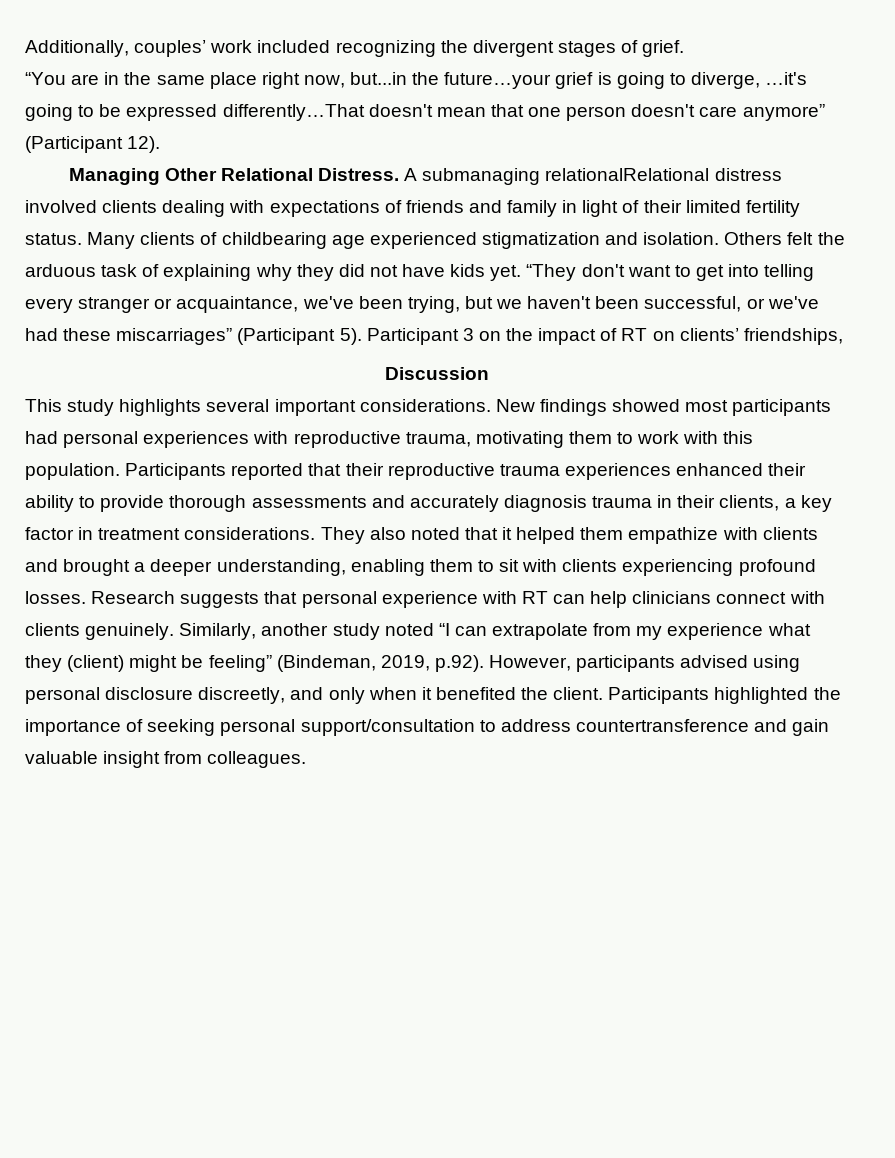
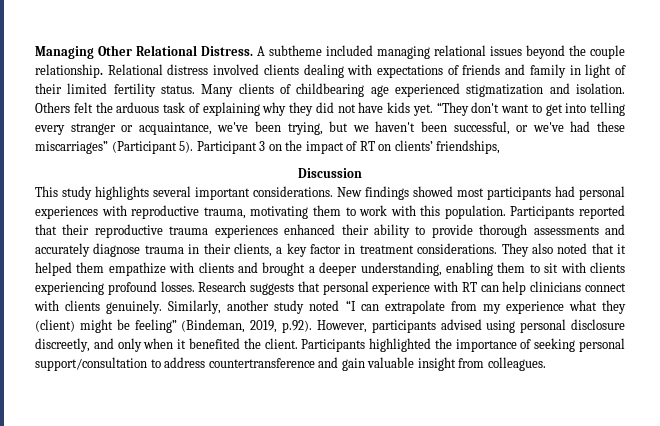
[25,40,685,57] [25,72,808,89] [25,104,825,121] [25,136,161,153] Additionally, couples’ work included recognizing the divergent stages of grief. // “You are in the same place right now, but...in the future…your grief is going to diverge, …it's going to be expressed differently…That doesn't mean that one person doesn't care anymore” (Participant 12). // -> (35, 52) none
[422,168,710,185] submanaging relationalRelational -> [269,45,625,59] [35,64,163,78] subtheme included managing relational issues beyond the couple relationship. Relational
[503,495,587,512] diagnosis -> [93,243,141,257] diagnose

